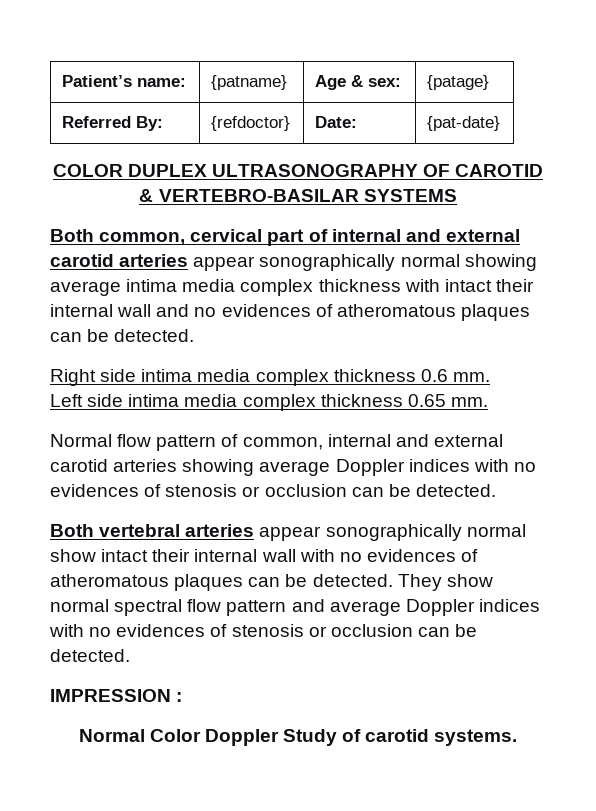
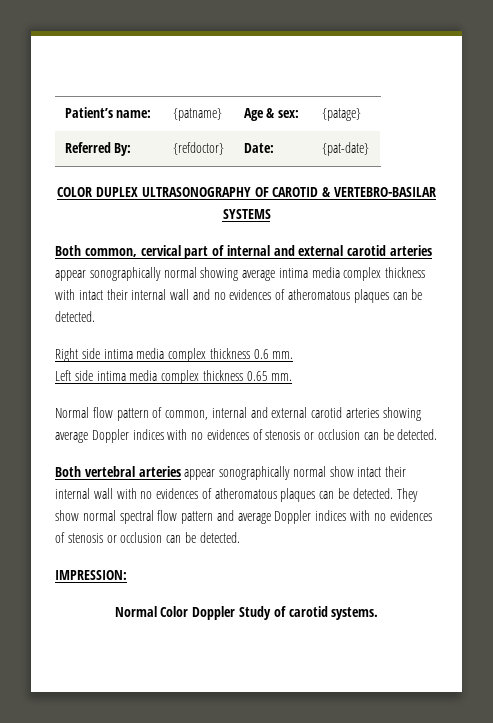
[50,689,183,702] IMPRESSION : -> [55,570,127,580] IMPRESSION:

